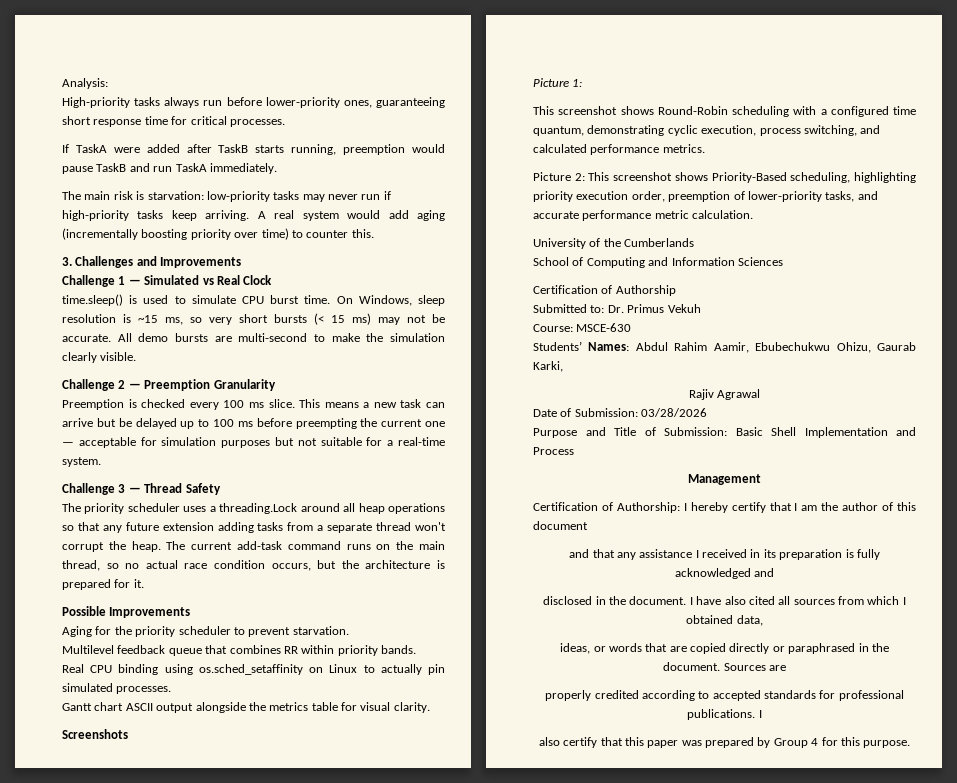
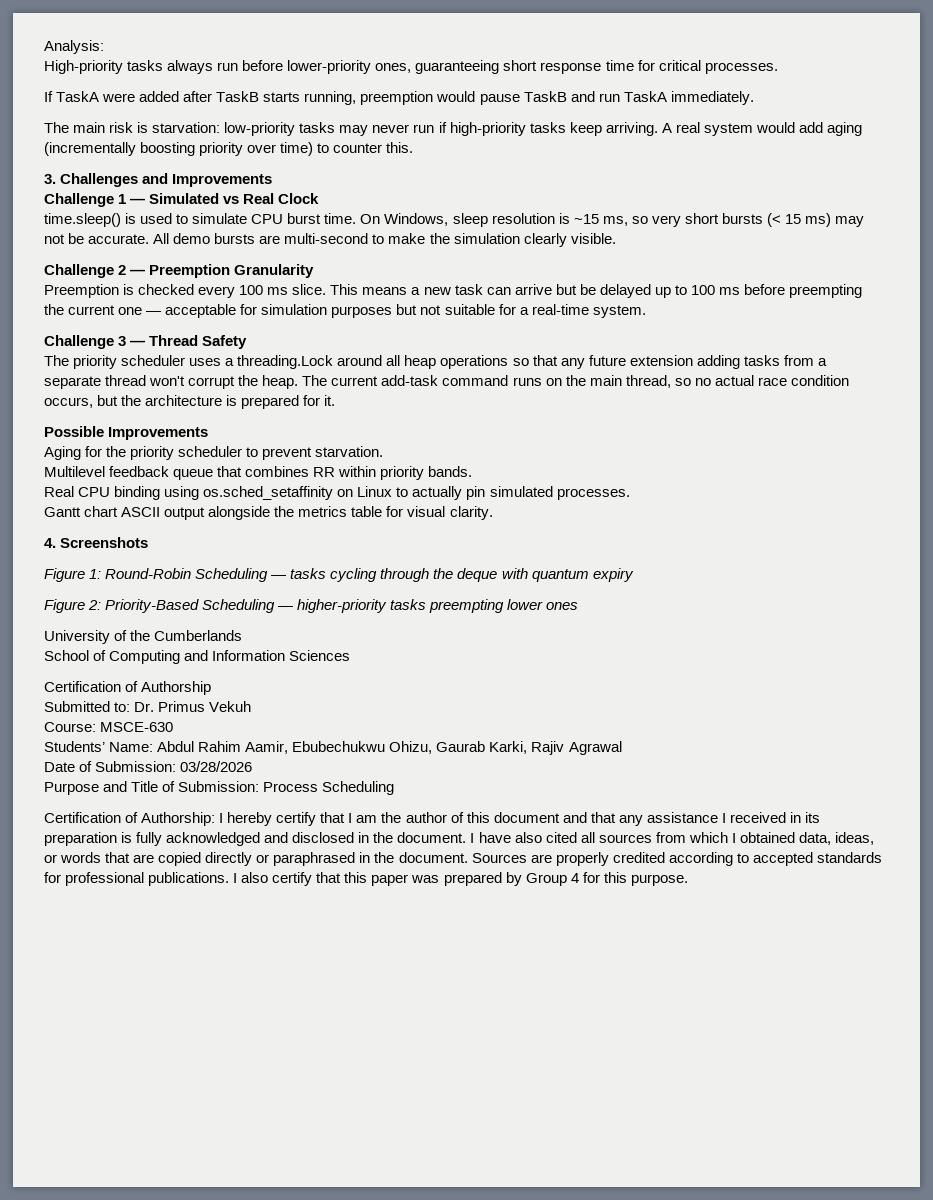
(430, 707) none -> [44,538,56,548] 4.
[533,78,569,87] Picture -> [44,568,85,582] Figure
[533,106,916,117] [533,125,881,136] [533,144,705,155] [533,172,916,183] [533,191,878,202] [533,210,754,221] // This screenshot shows Round-Robin scheduling with a configured time quantum, demonstrating cyclic execution, process switching, and calculated performance metrics. // Picture 2: This screenshot shows Priority-Based scheduling, highlighting priority execution order, preemption of lower-priority tasks, and accurate performance metric calculation. -> [105,568,634,582] [44,599,579,613] Round-Robin Scheduling — tasks cycling through the deque with quantum expiry // Figure 2: Priority-Based Scheduling — higher-priority tasks preempting lower ones
[588,342,630,351] Names: -> [109,742,154,752] Name:
(563, 366) // -> (528, 747) none
[735,427,916,438] Basic Shell Implementation and -> (260, 786) none
[688,474,761,485] // Management -> [322,781,395,795] Scheduling
(588, 525) // -> (560, 817) none
(775, 572) // -> (289, 837) none
(763, 620) // -> (831, 838) none
(786, 668) // -> (552, 858) none
(762, 714) // -> (238, 878) none

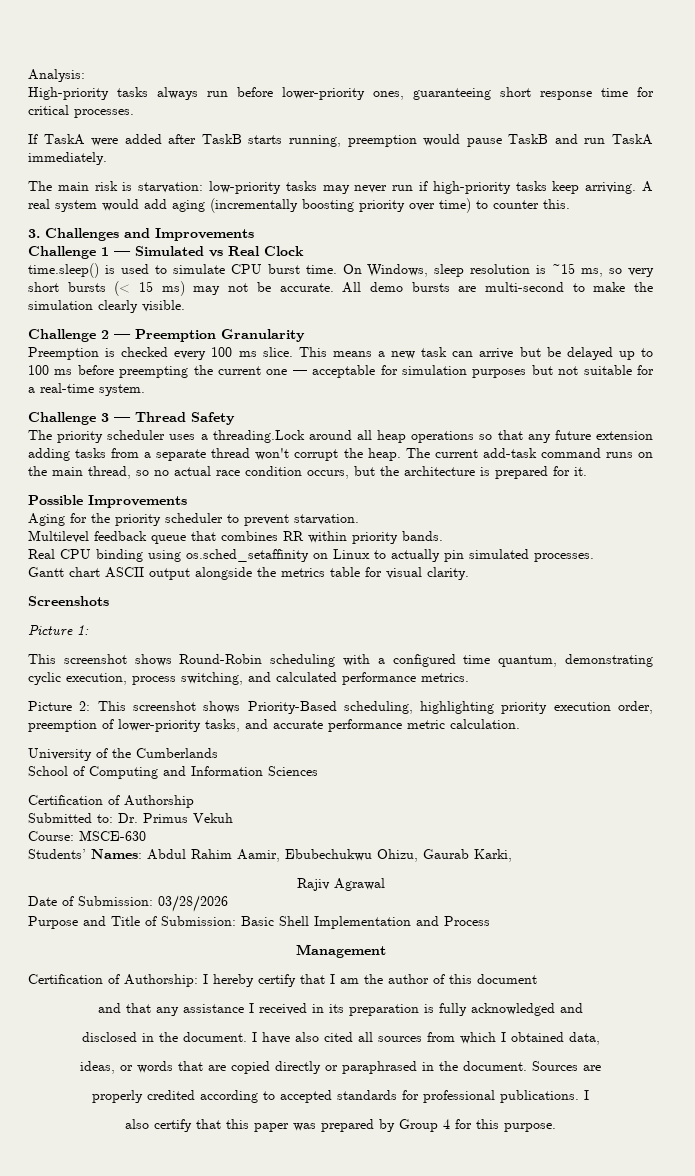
[44,538,56,548] 4. -> (469, 573) none
[44,568,85,582] Figure -> [28,625,73,636] Picture
[105,568,634,582] [44,599,579,613] Round-Robin Scheduling — tasks cycling through the deque with quantum expiry // Figure 2: Priority-Based Scheduling — higher-priority tasks preempting lower ones -> [28,654,653,667] [28,672,469,685] [28,701,653,714] [28,719,520,732] // This screenshot shows Round-Robin scheduling with a configured time quantum, demonstrating cyclic execution, process switching, and calculated performance metrics. // Picture 2: This screenshot shows Priority-Based scheduling, highlighting priority execution order, preemption of lower-priority tasks, and accurate performance metric calculation.
[109,742,154,752] Name: -> [91,849,142,859] Names:
(528, 747) none -> (512, 855) //
(260, 786) none -> [241,916,439,929] Basic Shell Implementation and
[322,781,395,795] Scheduling -> [295,944,386,958] // Management
(560, 817) none -> (537, 979) //
(289, 837) none -> (583, 1008) //
(831, 838) none -> (600, 1038) //
(552, 858) none -> (601, 1068) //
(238, 878) none -> (589, 1095) //

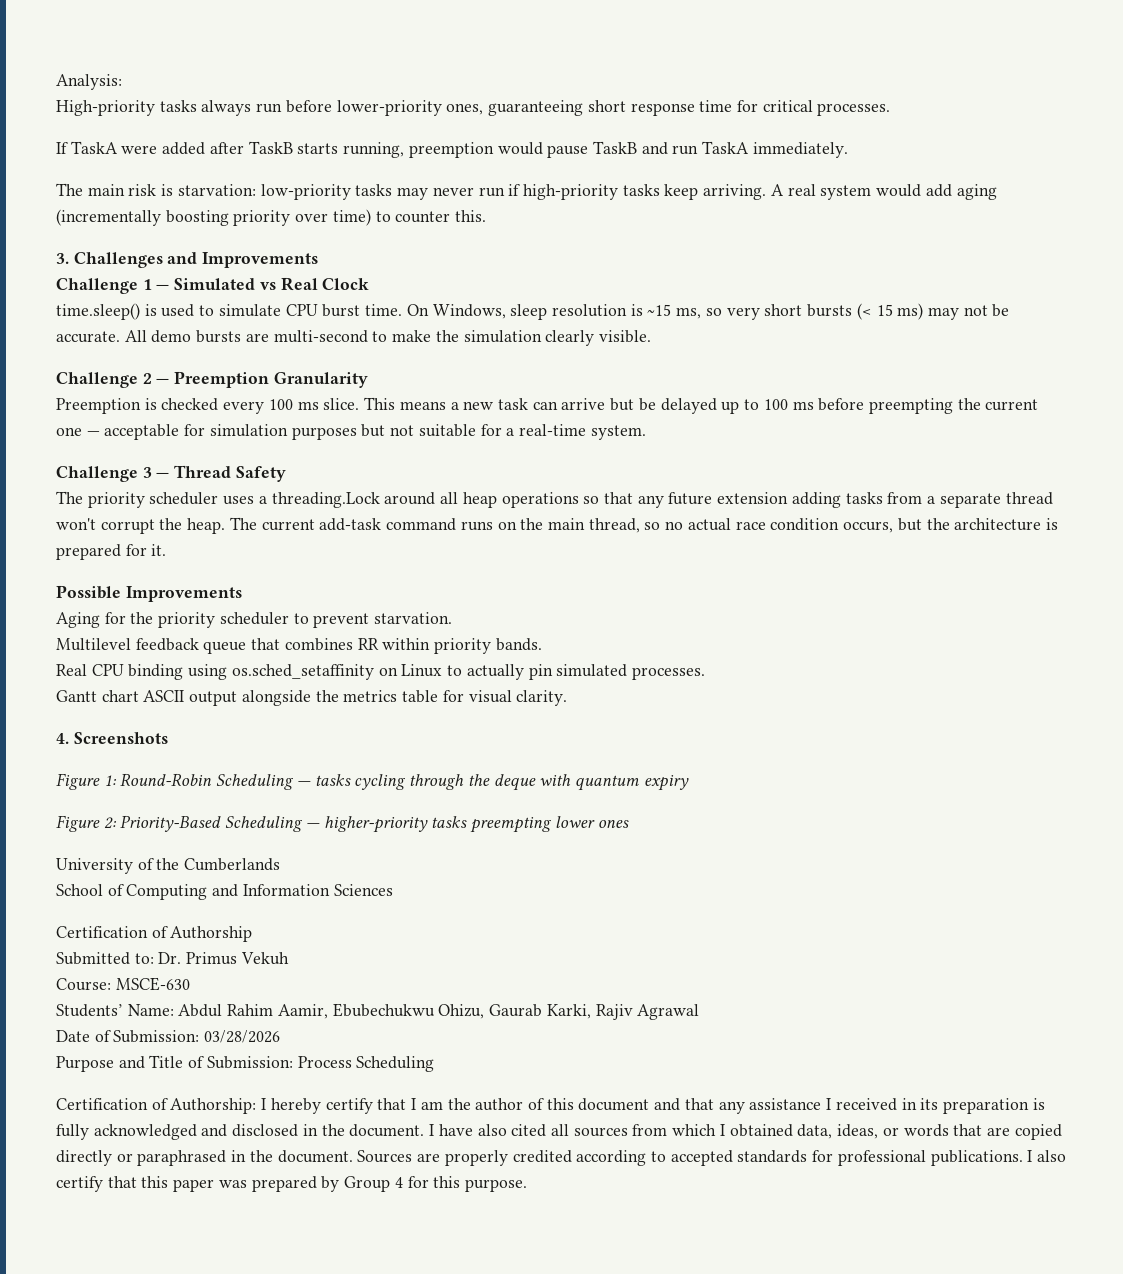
(469, 573) none -> [56,733,69,744] 4.
[28,625,73,636] Picture -> [56,773,100,790] Figure
[28,654,653,667] [28,672,469,685] [28,701,653,714] [28,719,520,732] // This screenshot shows Round-Robin scheduling with a configured time quantum, demonstrating cyclic execution, process switching, and calculated performance metrics. // Picture 2: This screenshot shows Priority-Based scheduling, highlighting priority execution order, preemption of lower-priority tasks, and accurate performance metric calculation. -> [120,773,689,791] [56,815,629,833] Round-Robin Scheduling — tasks cycling through the deque with quantum expiry // Figure 2: Priority-Based Scheduling — higher-priority tasks preempting lower ones
[91,849,142,859] Names: -> [127,1004,174,1016] Name:
(512, 855) // -> (591, 1011) none
[241,916,439,929] Basic Shell Implementation and -> (293, 1062) none
[295,944,386,958] // Management -> [356,1056,435,1072] Scheduling
(537, 979) // -> (650, 1104) none
(583, 1008) // -> (228, 1130) none
(600, 1038) // -> (833, 1131) none
(601, 1068) // -> (441, 1157) none
(589, 1095) // -> (1033, 1156) none

